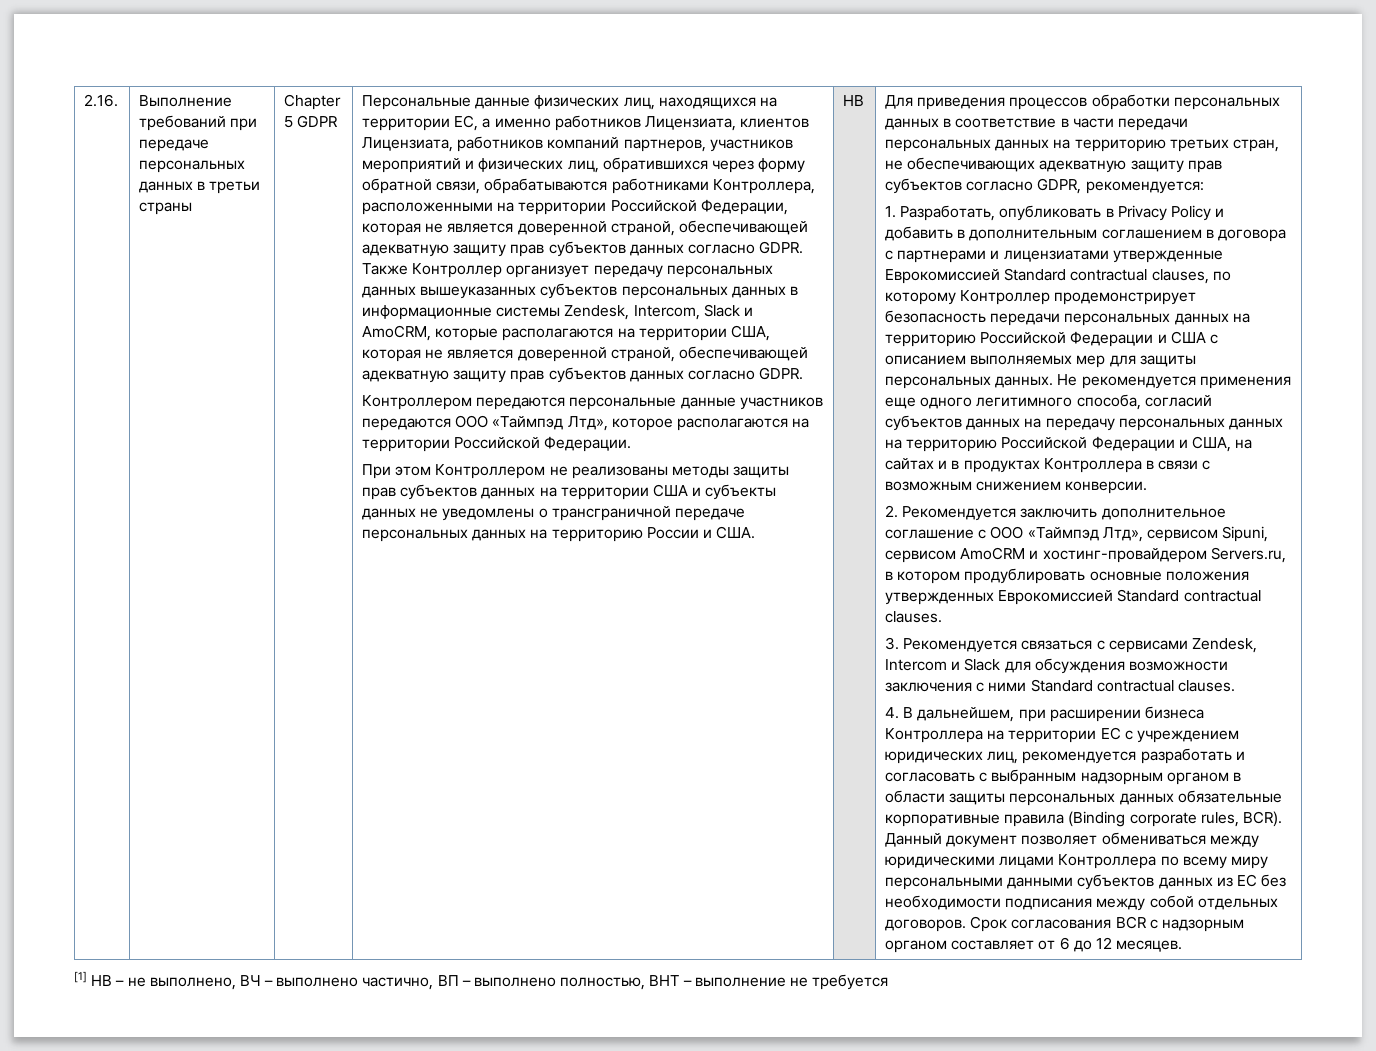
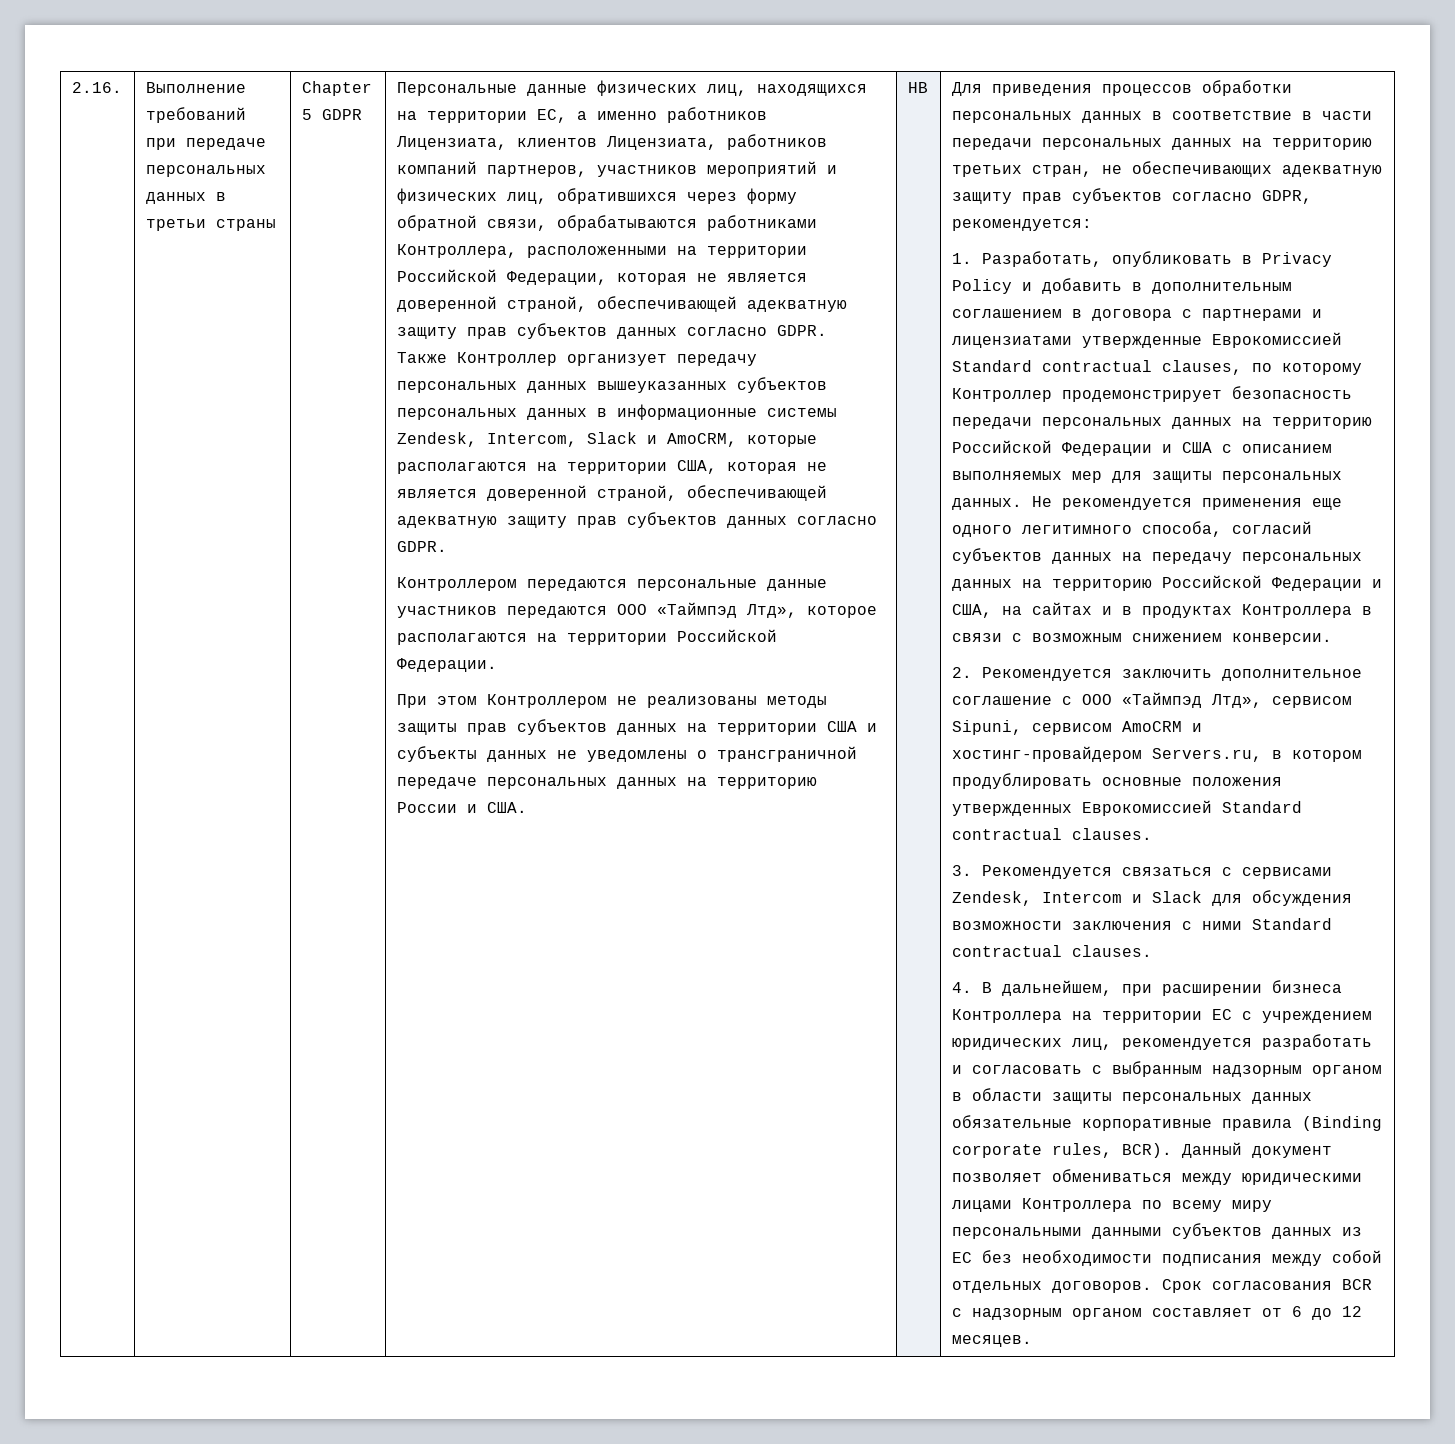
[74,971,889,990] // [1] НВ – не выполнено, ВЧ – выполнено частично, ВП – выполнено полностью, ВНТ – выполнение не требуется -> (1032, 1341) none

